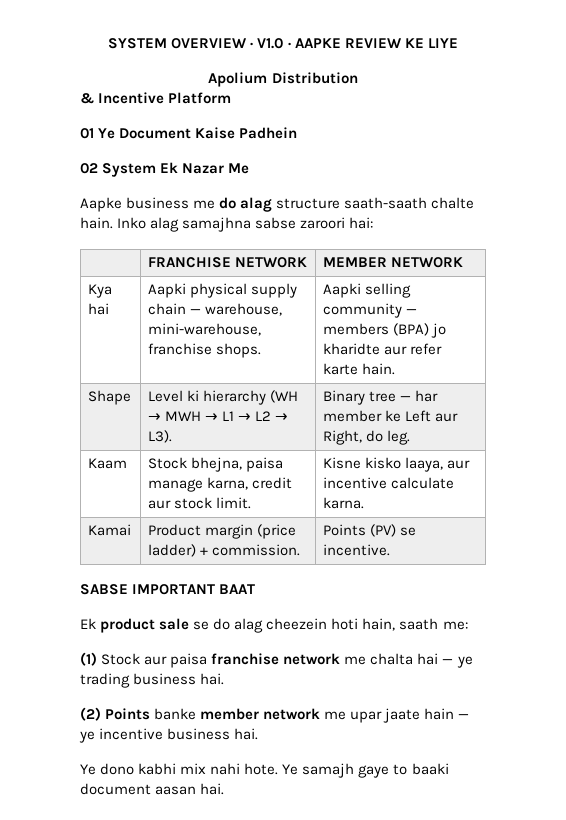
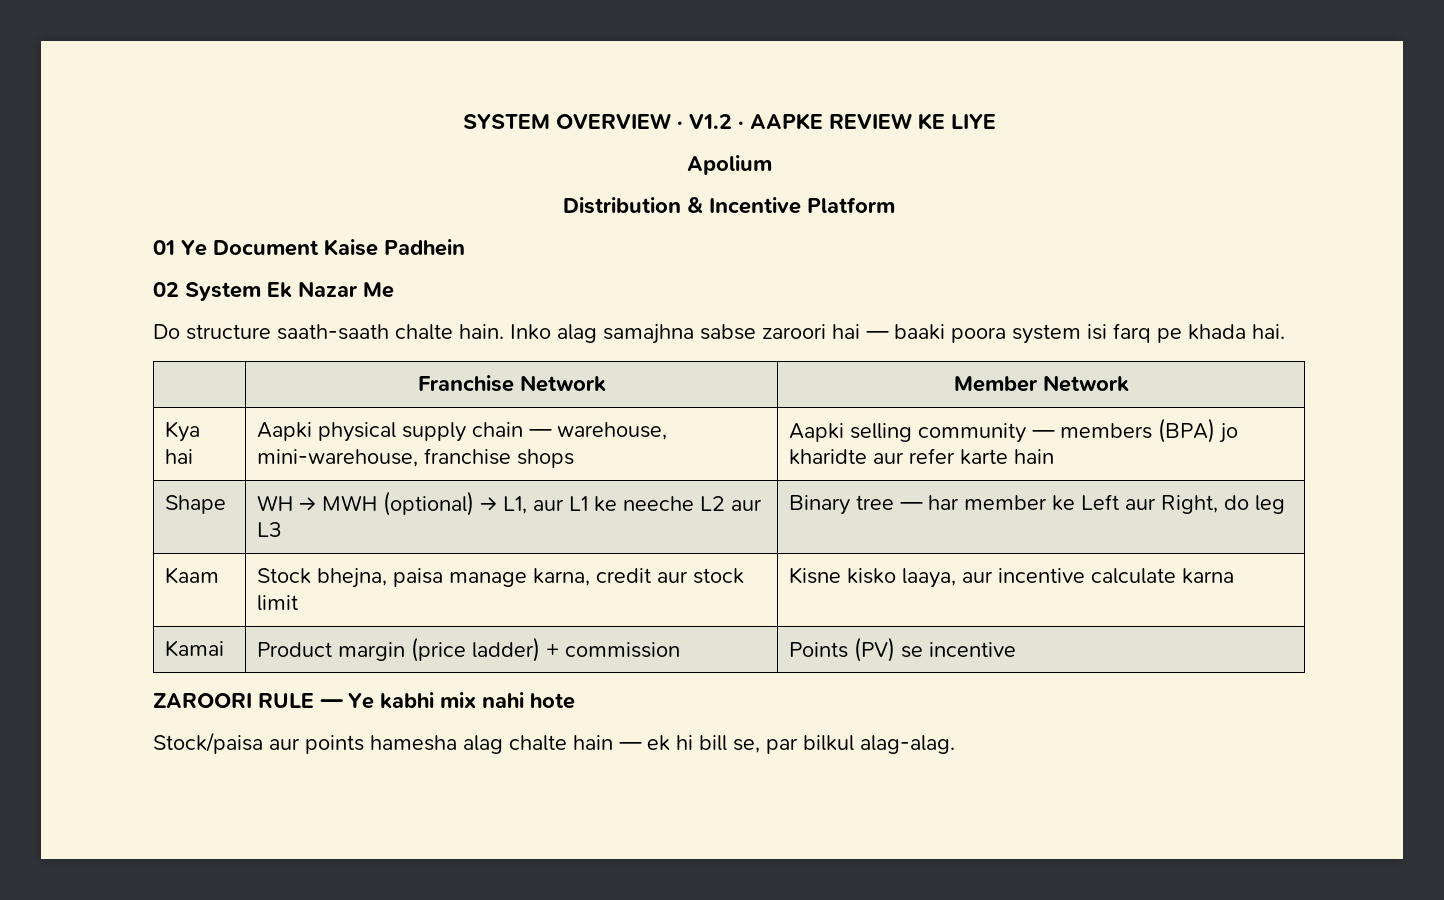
[257,38,284,49] V1.0 -> [688,114,732,129] V1.2
(268, 79) none -> (772, 165) //
(358, 78) // -> (681, 205) none
[80,197,273,212] Aapke business me do alag -> [153,324,180,339] Do
[349,217,374,229] [148,257,308,268] [323,257,464,268] hai: // | FRANCHISE NETWORK | MEMBER NETWORK -> [832,323,1285,344] [417,375,606,392] [953,375,1129,392] hai — baaki poora system isi farq pe khada hai. // | Franchise Network | Member Network
[216,343,262,358] shops. -> [517,449,575,468] shops
[362,363,396,375] hain. -> [1014,449,1055,464] hain
[148,390,299,405] [148,411,289,421] [148,430,173,443] Level ki hierarchy (WH → MWH → L1 → L2 → L3). -> [257,491,763,516] [257,522,283,537] WH → MWH (optional) → L1, aur L1 ke neeche L2 aur L3
[387,430,411,445] leg. -> [1255,495,1286,514] leg
[216,497,252,509] limit. -> [257,595,299,611] limit
[323,497,365,509] karna. -> [1182,568,1235,584] karna
[212,544,301,556] commission. -> [565,642,681,658] commission
[323,544,391,556] [80,584,256,595] [80,618,468,633] [80,652,473,668] [80,673,225,688] [80,707,470,723] [79,728,259,743] [80,763,449,778] [80,783,225,795] incentive. // SABSE IMPORTANT BAAT // Ek product sale se do alag cheezein hoti hain, saath me: // (1) Stock aur paisa franchise network me chalta hai — ye trading business hai. // (2) Points banke member network me upar jaate hain — ye incentive business hai. // Ye dono kabhi mix nahi hote. Ye samajh gaye to baaki document aasan hai. -> [929,642,1017,657] [153,692,575,709] [153,732,955,754] incentive // ZAROORI RULE — Ye kabhi mix nahi hote // Stock/paisa aur points hamesha alag chalte hain — ek hi bill se, par bilkul alag-alag.

